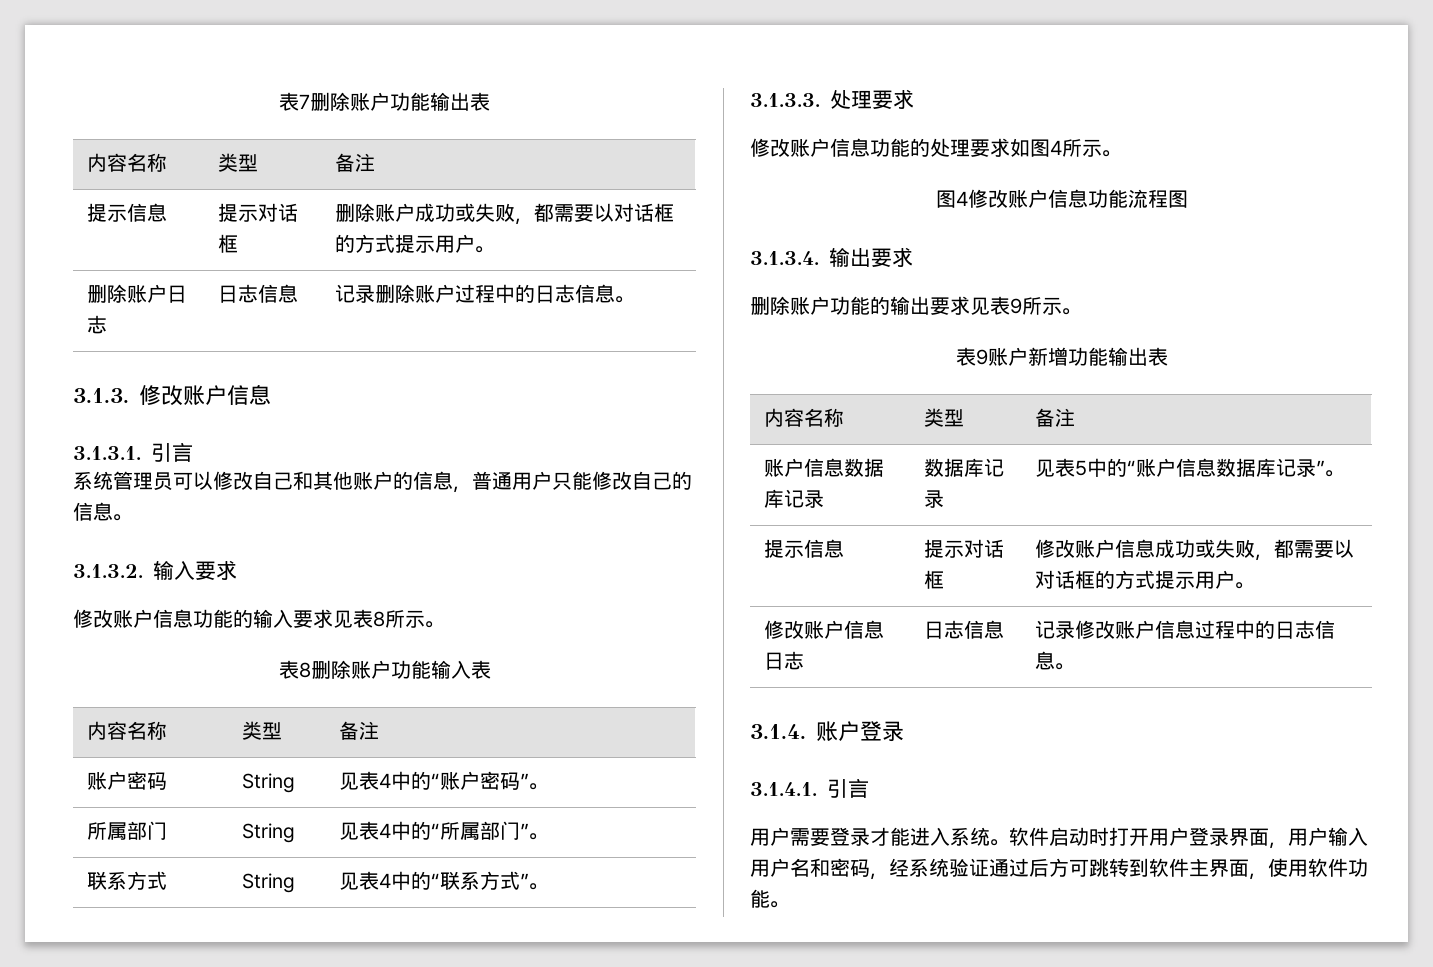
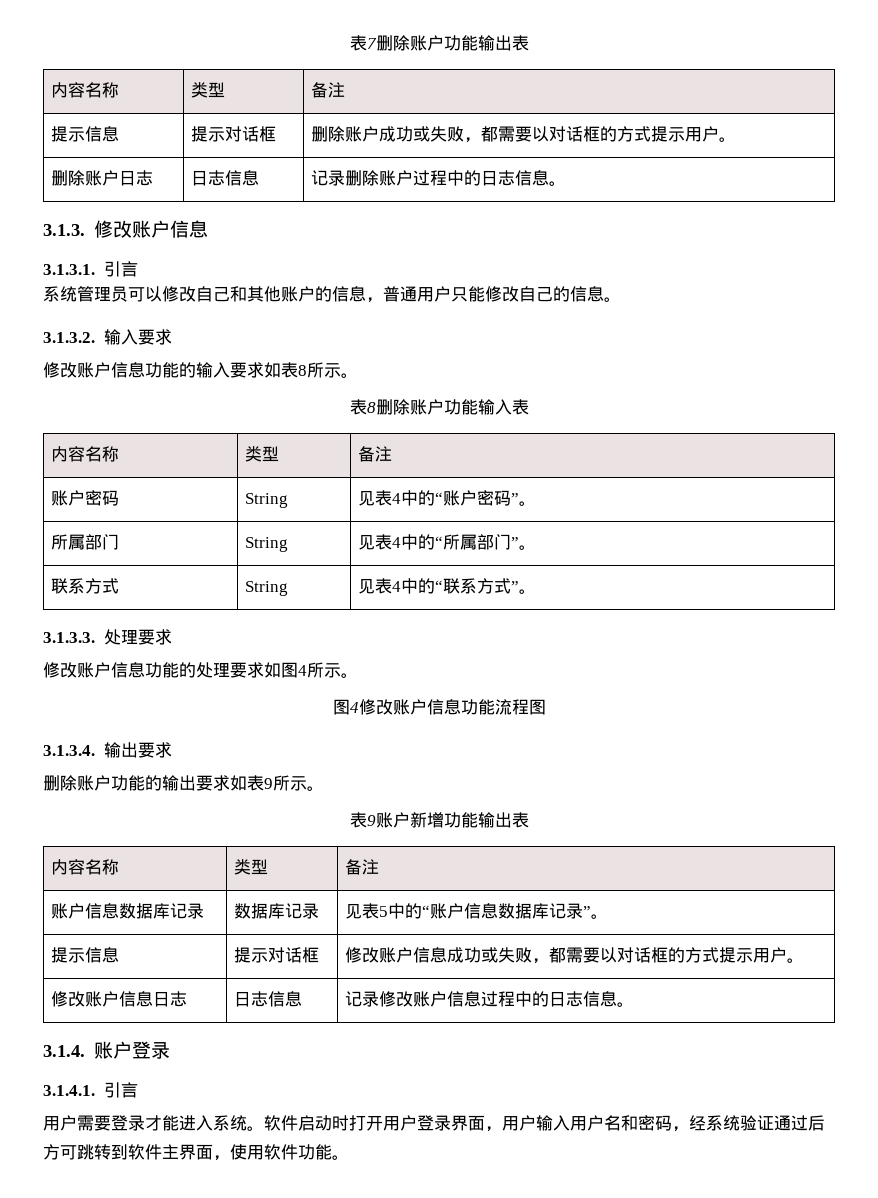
[333,610,353,628] 见 -> [264,362,281,378] 如
[970,297,990,315] 见 -> [230,775,247,791] 如

